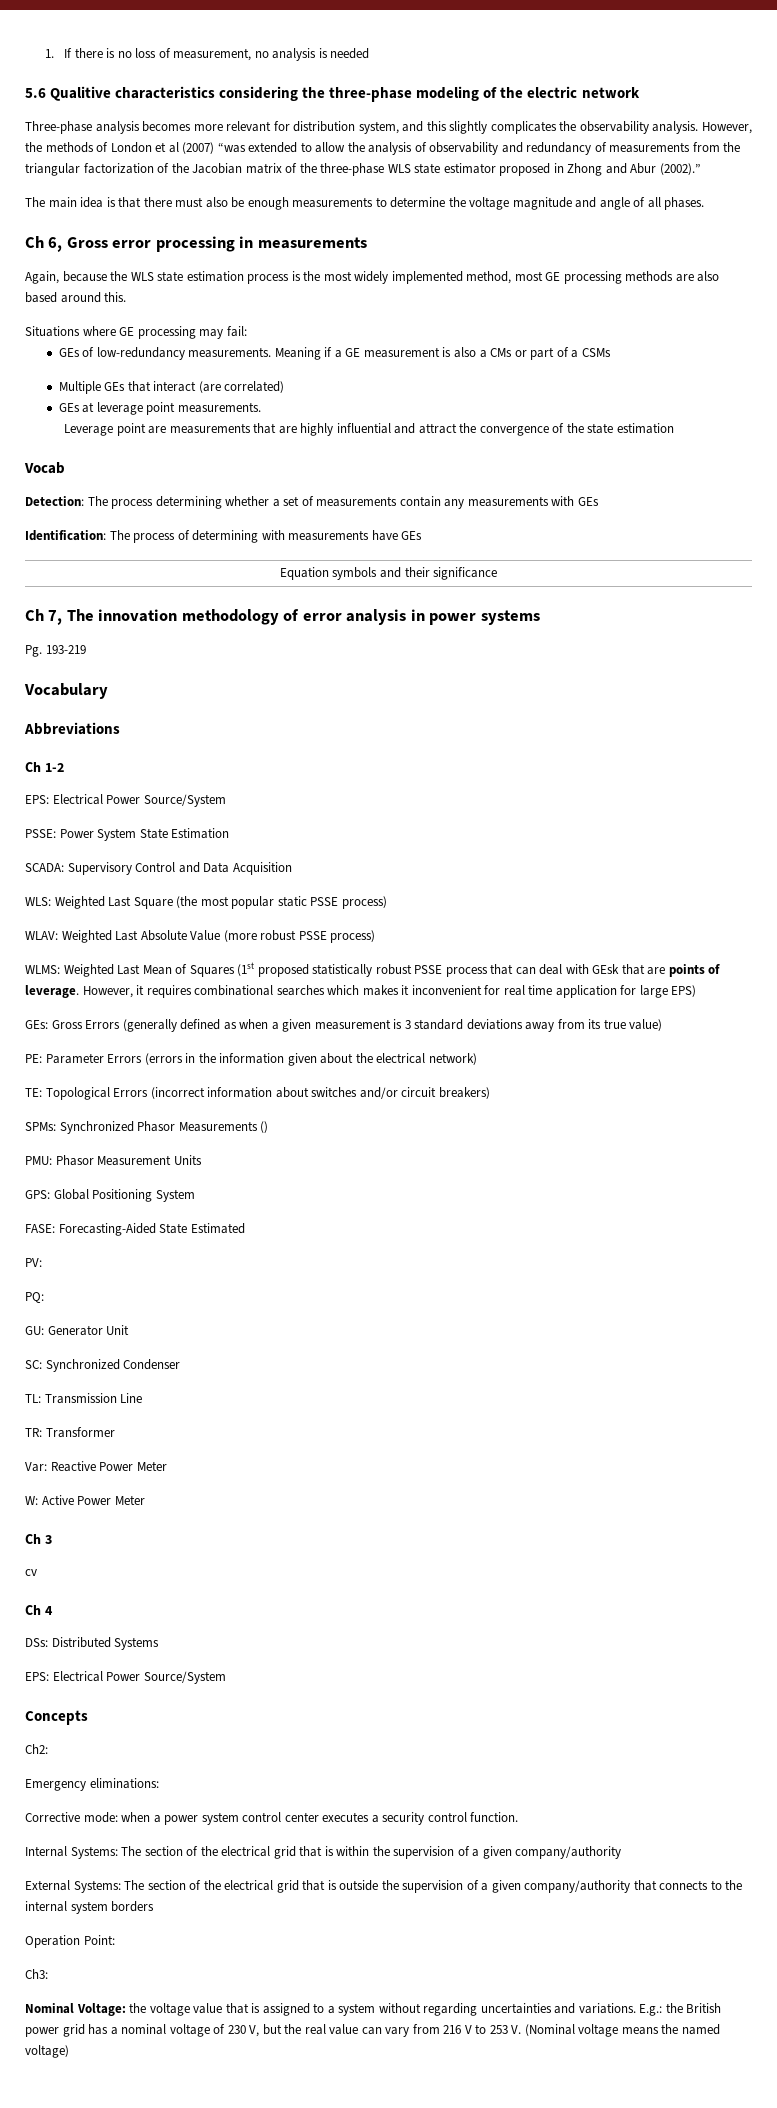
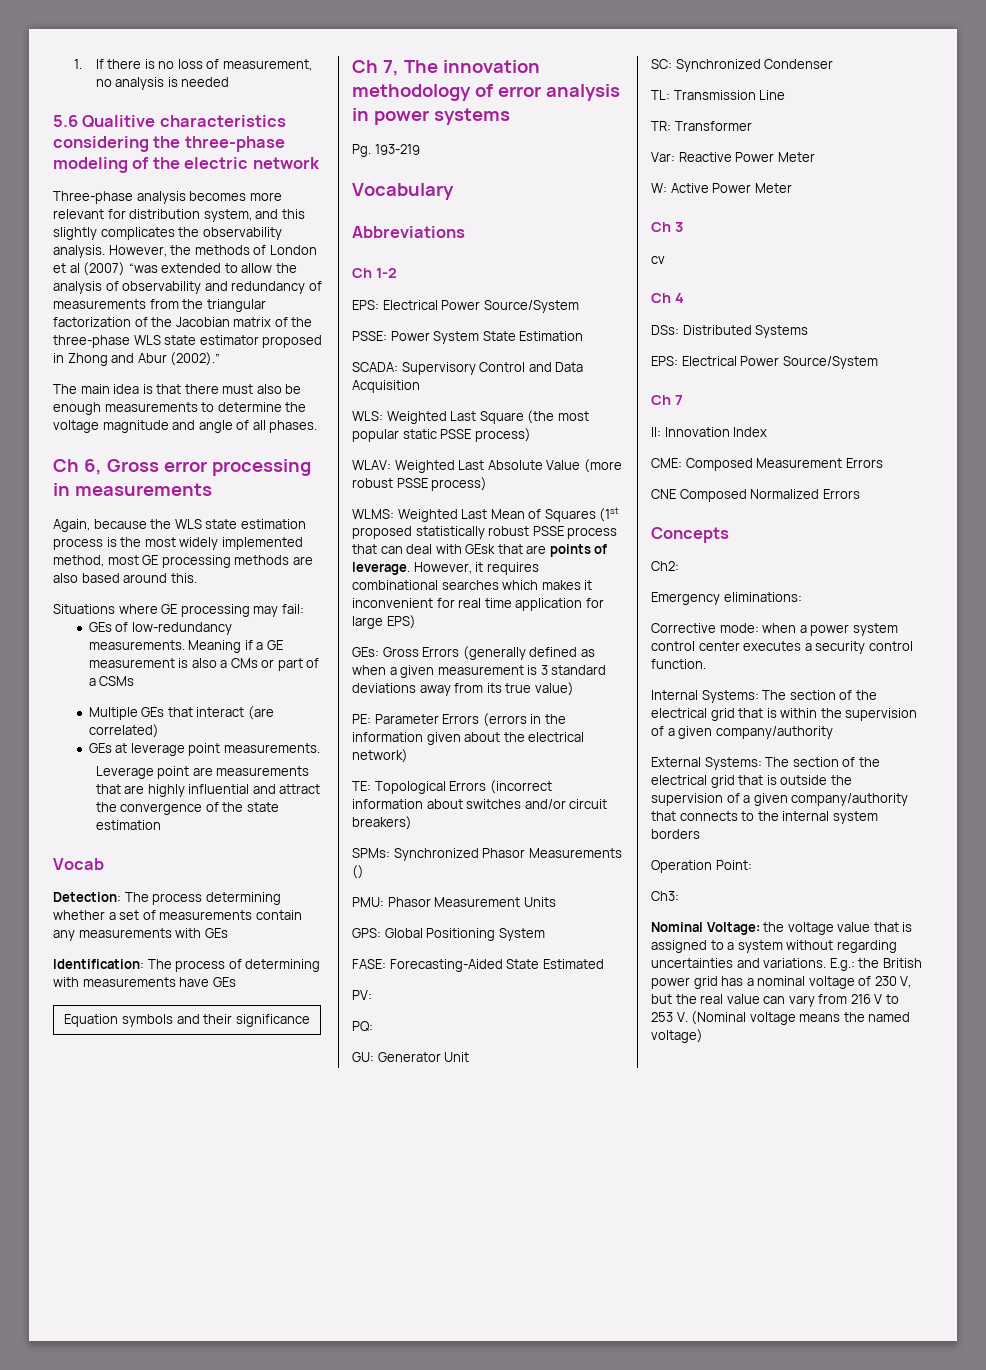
(226, 1677) none -> [651,395,683,405] [651,427,768,437] [651,458,883,471] [651,489,860,502] // Ch 7 // II: Innovation Index // CME: Composed Measurement Errors // CNE Composed Normalized Errors

